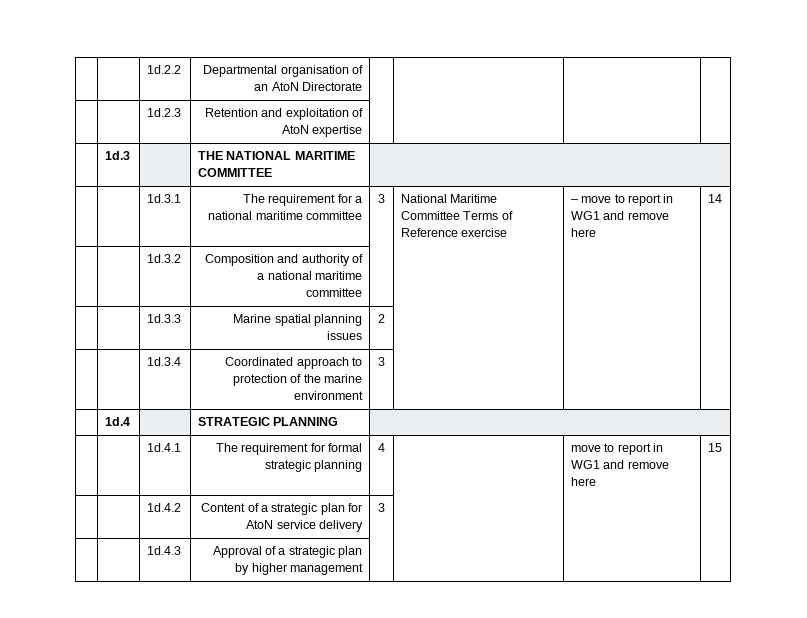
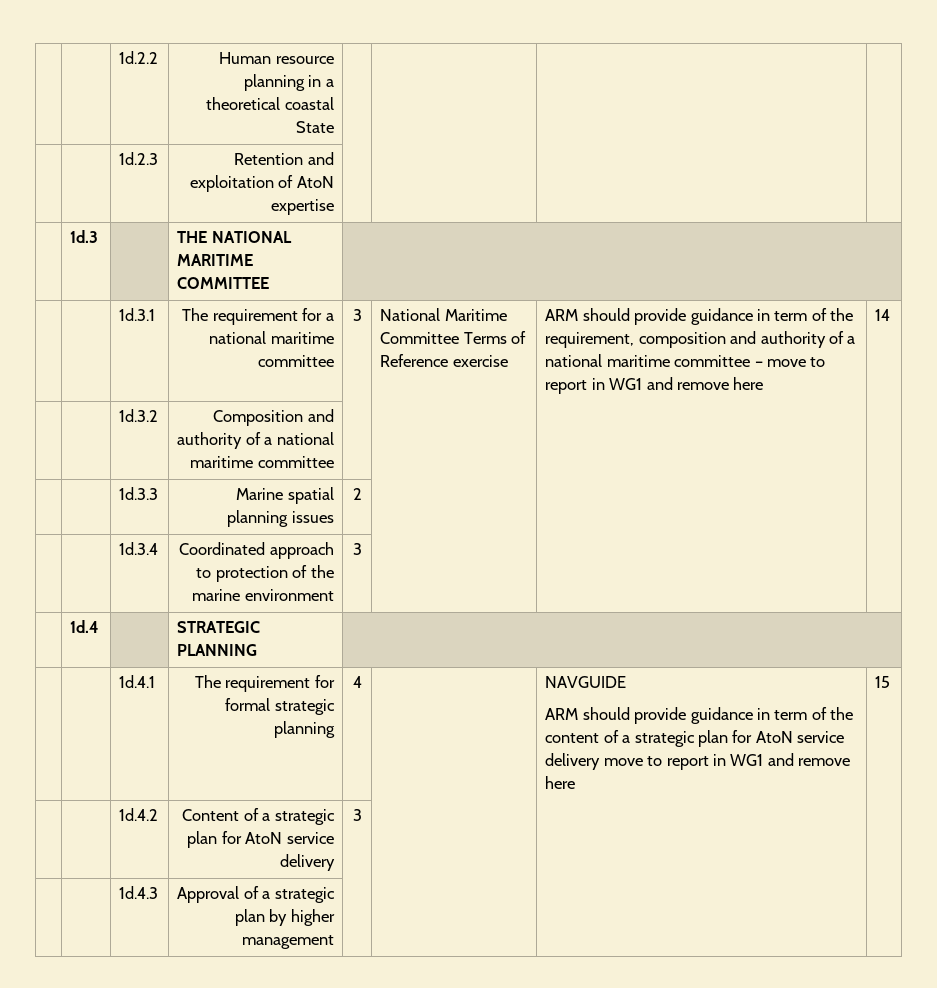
[203,65,364,77] [254,82,363,91] Departmental organisation of an AtoN Directorate -> [219,52,334,64] [243,74,334,91] [206,97,334,110] [295,121,334,133] Human resource planning in a theoretical coastal State
(508, 232) none -> [545,308,854,325] [545,331,856,348] [545,354,751,367] ARM should provide guidance in term of the requirement, composition and authority of a national maritime committee
(385, 447) none -> [545,676,627,688] [545,707,854,724] [545,730,845,747] [545,753,601,770] NAVGUIDE // ARM should provide guidance in term of the content of a strategic plan for AtoN service delivery

